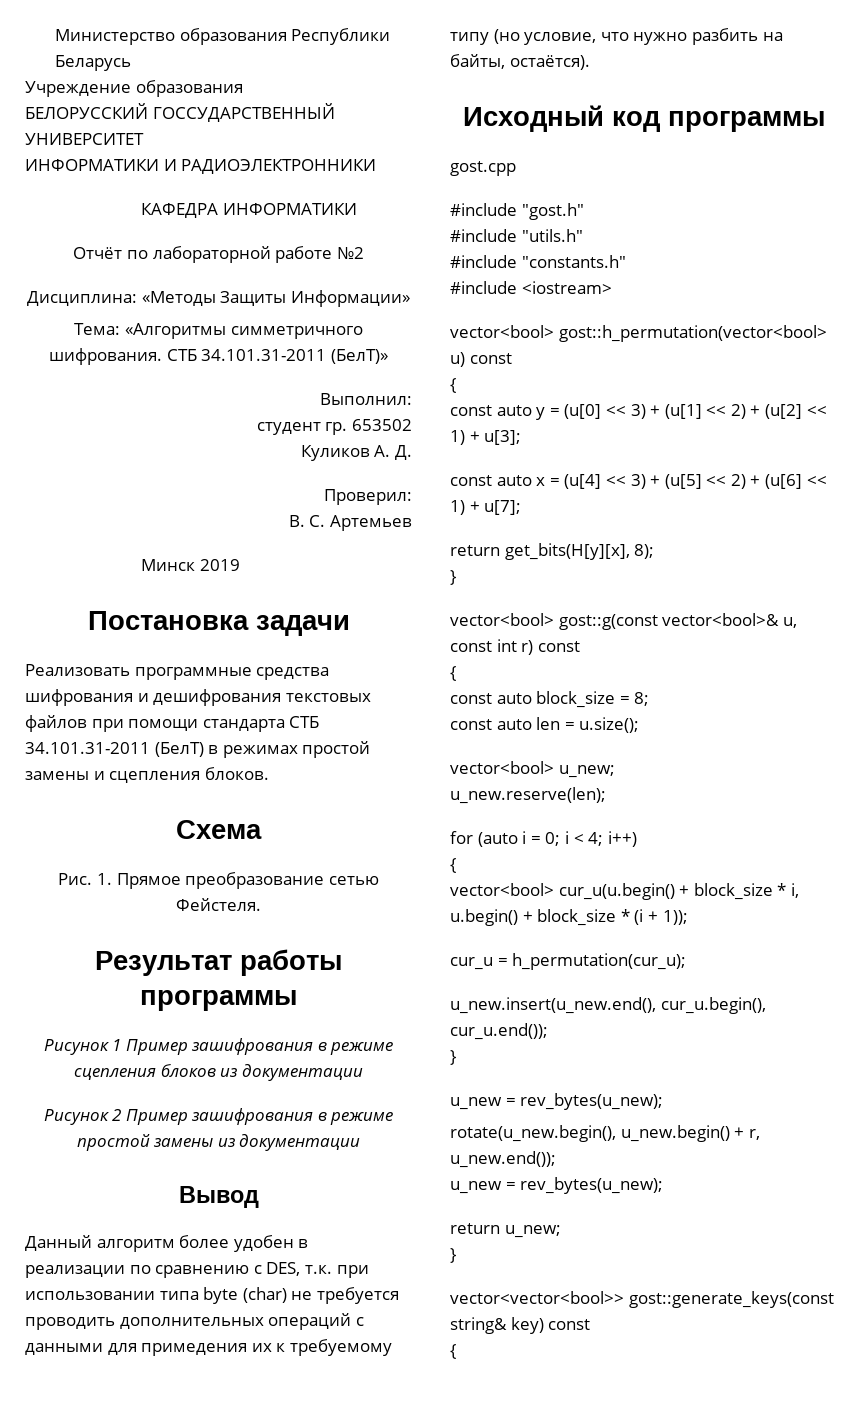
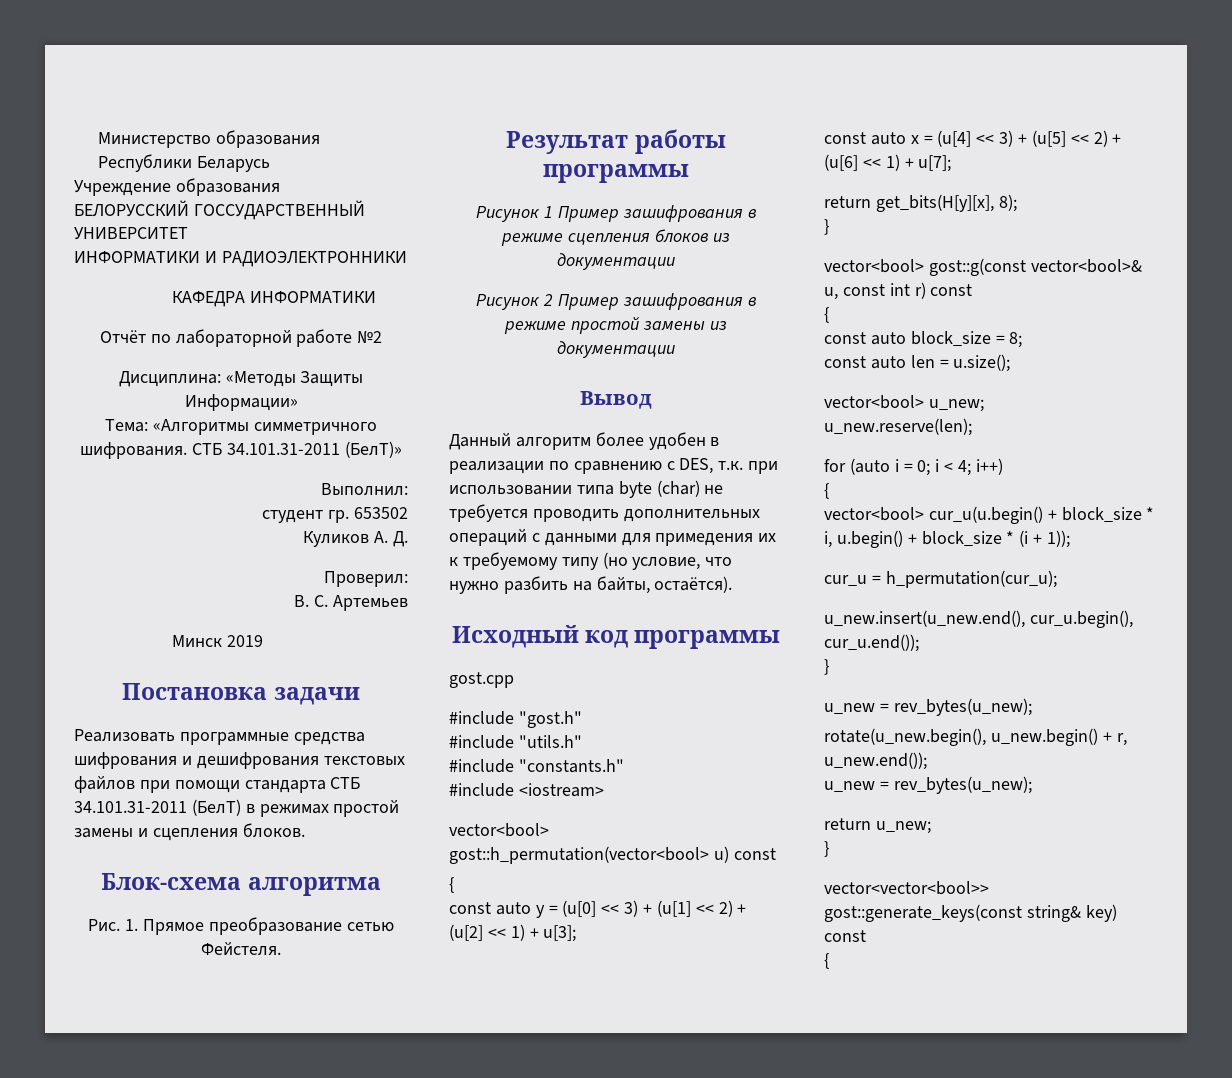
[176,820,262,839] Схема -> [101,873,381,896] Блок-схема алгоритма

